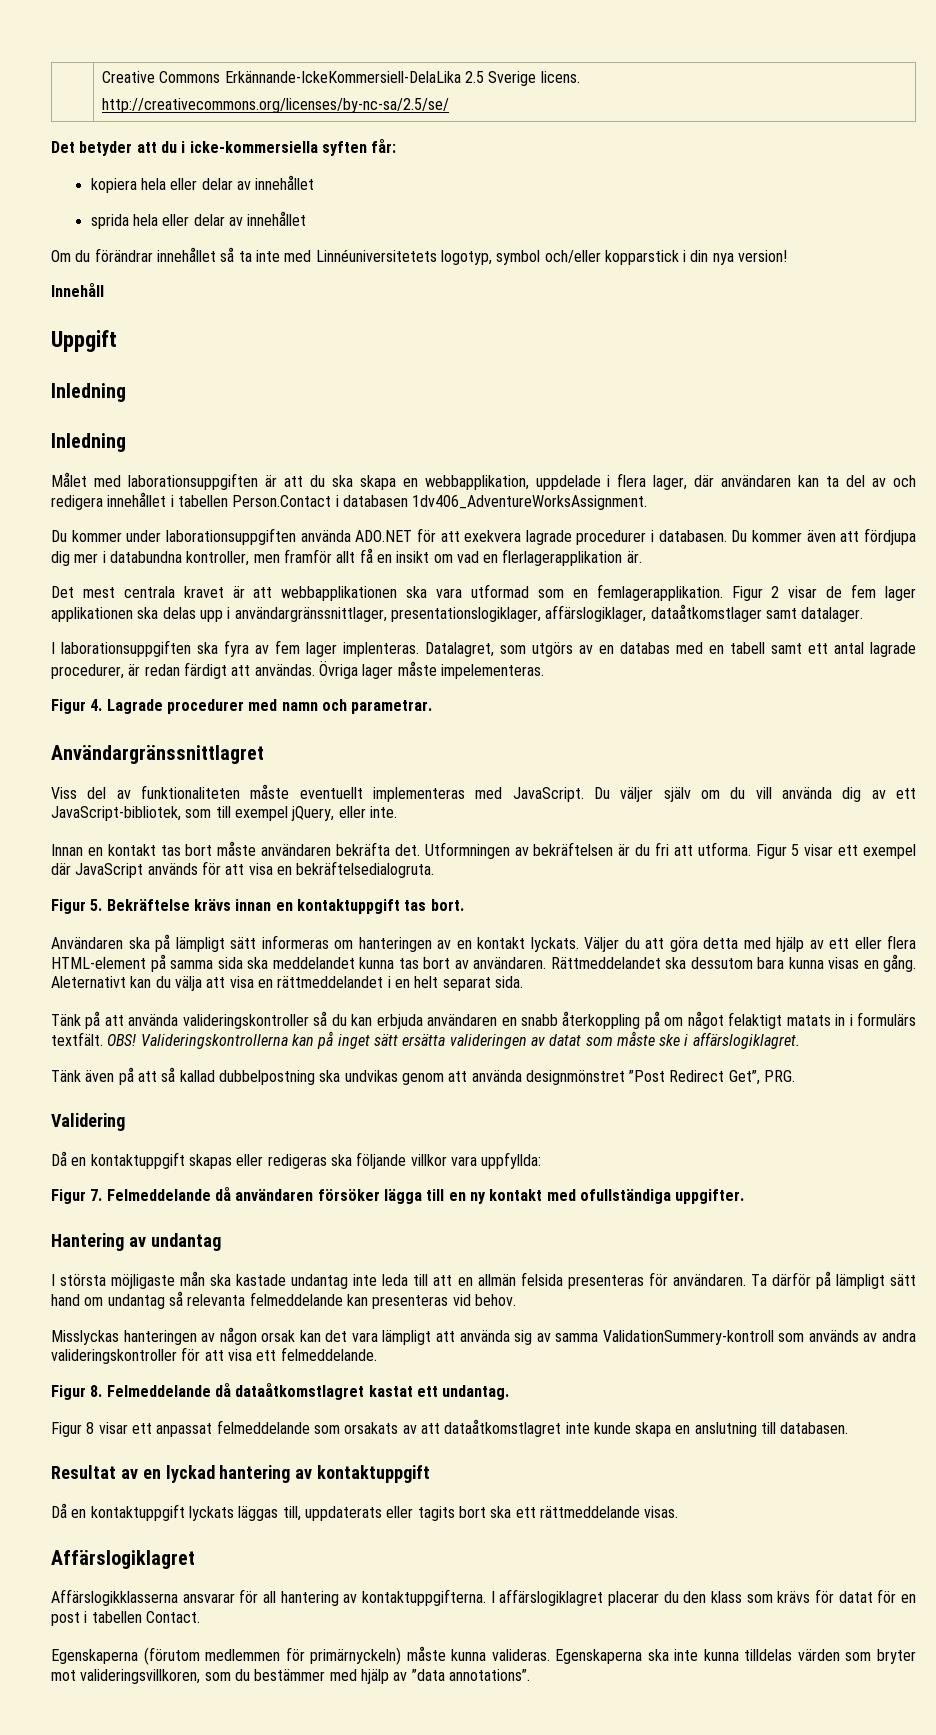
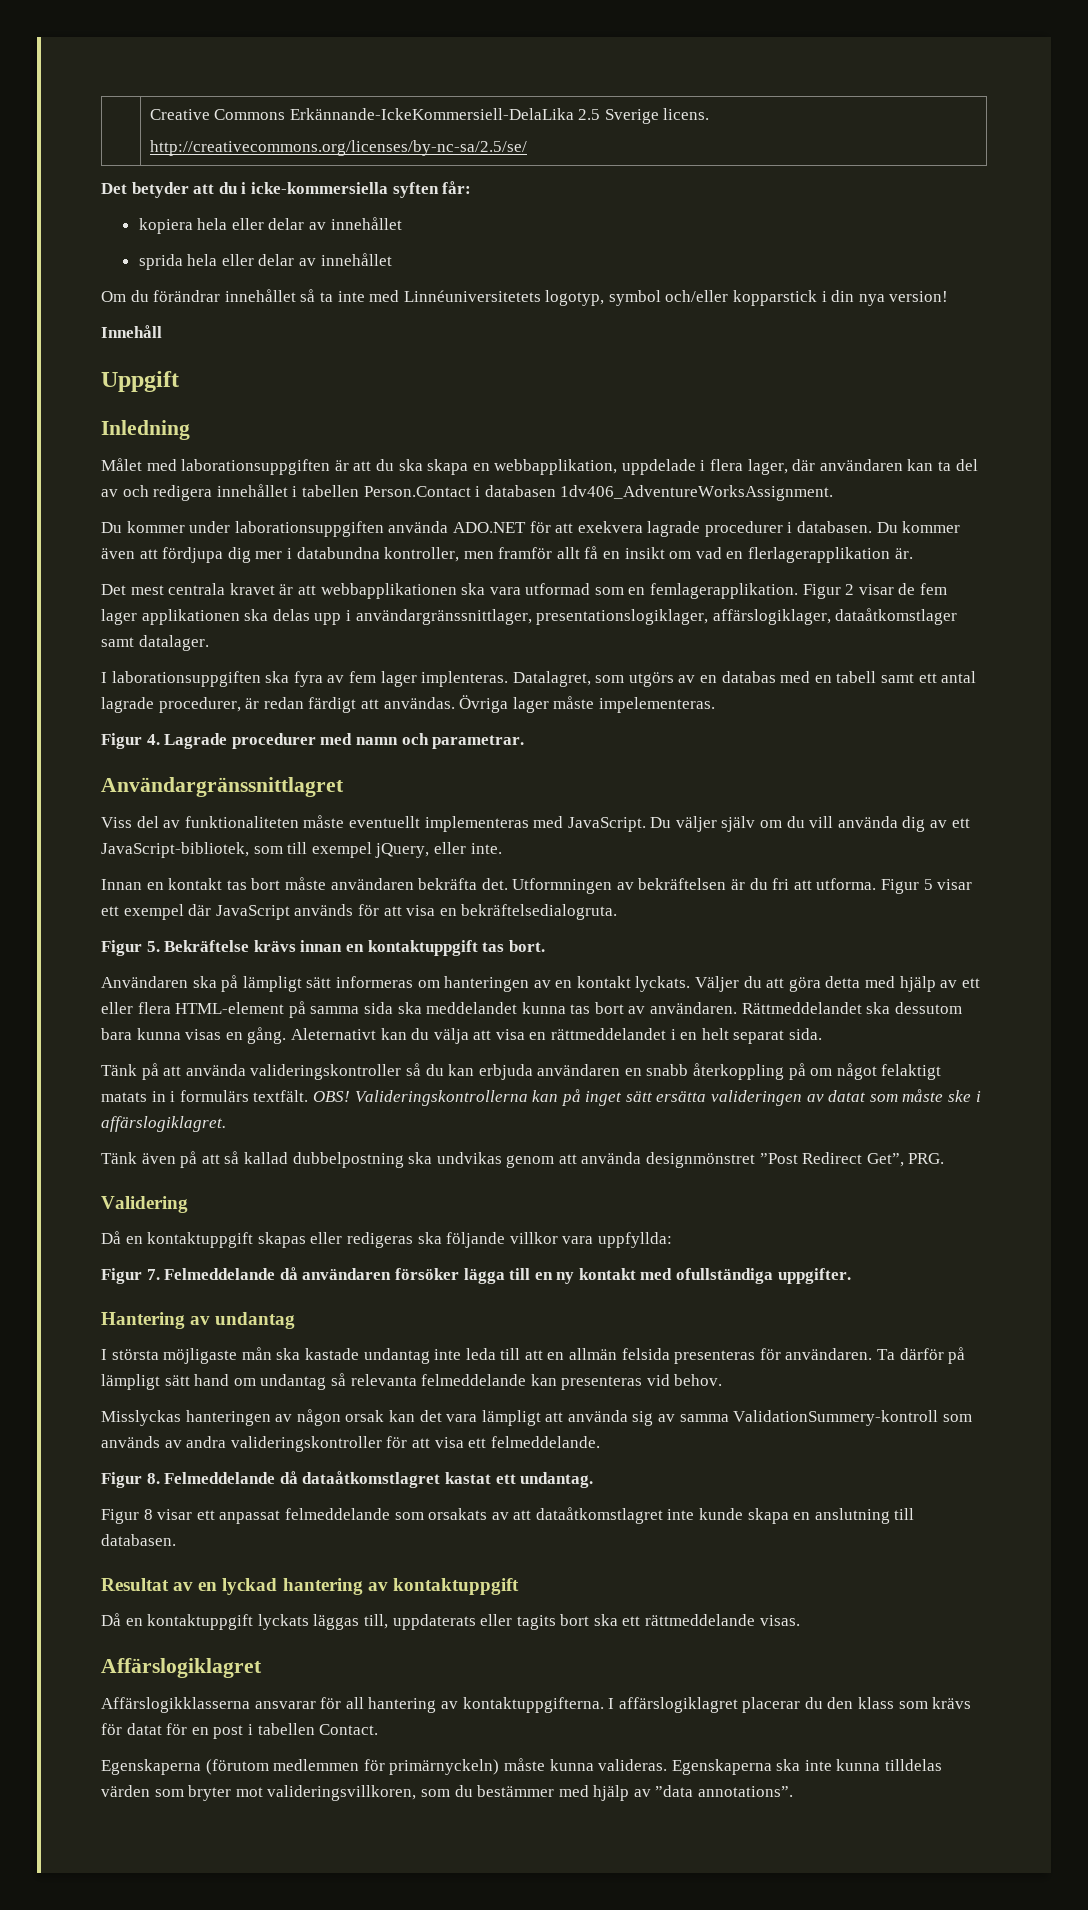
[51,433,126,452] // Inledning -> (190, 430) none

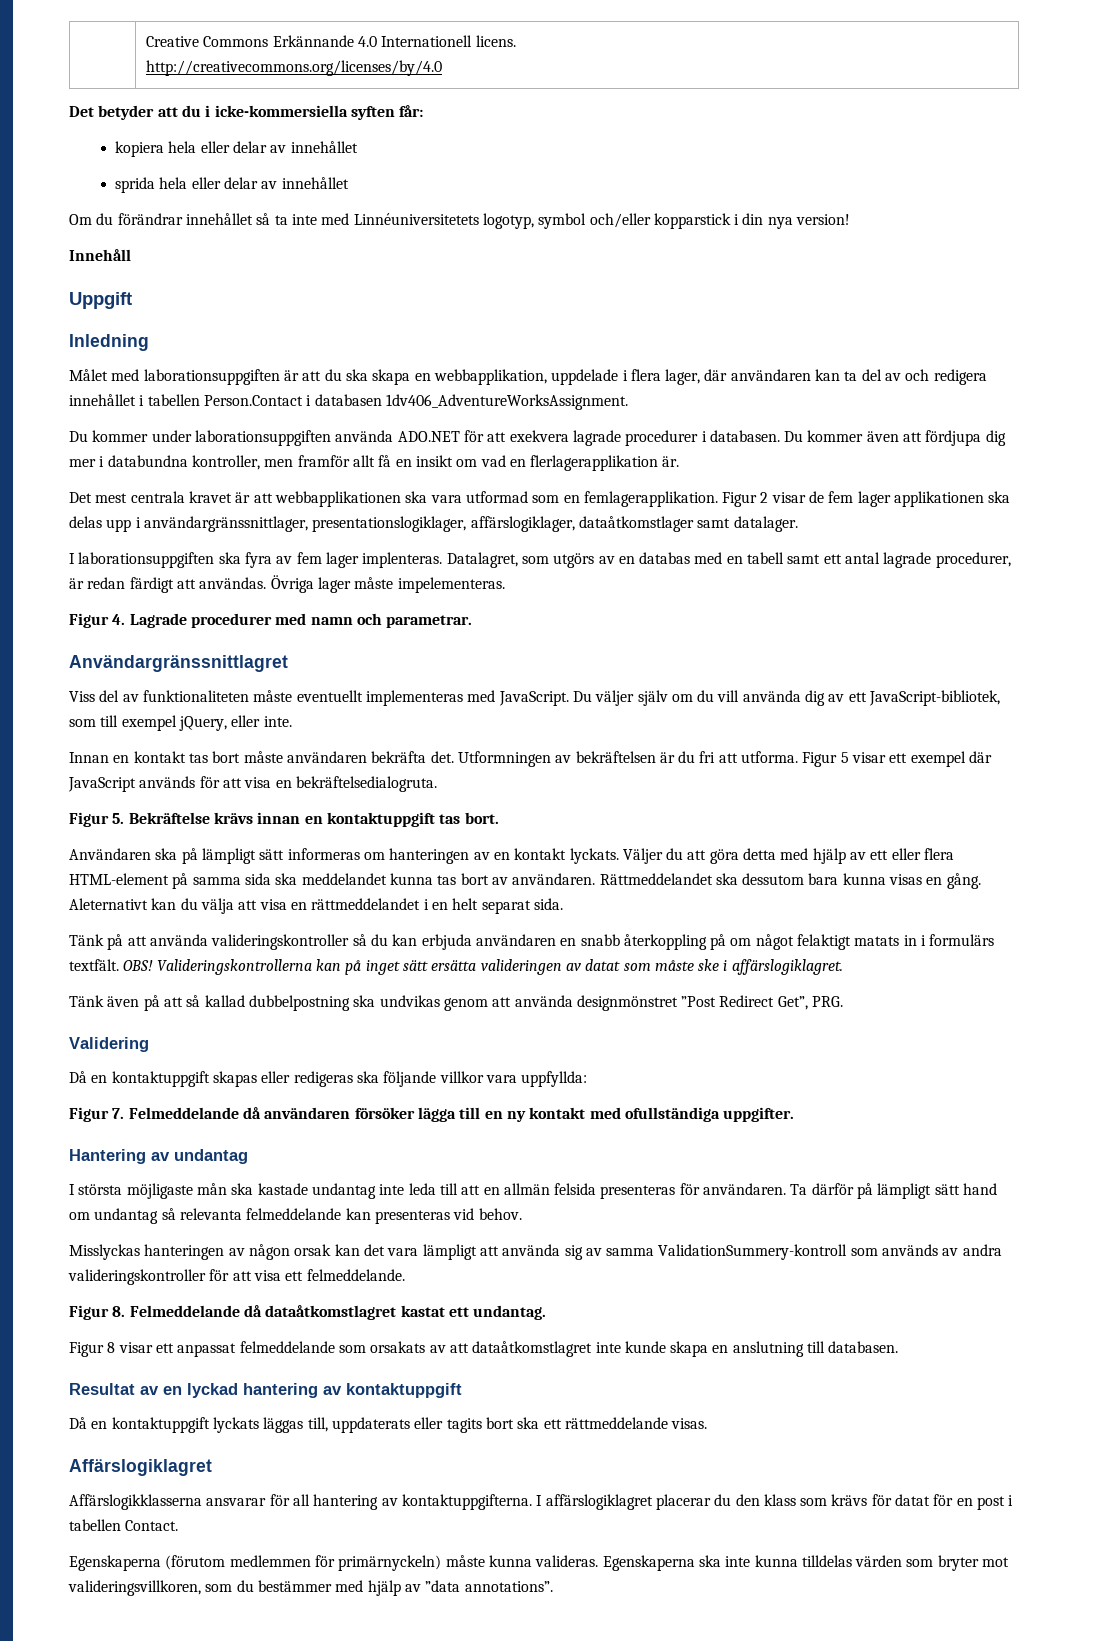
[289,108,659,124] Erkännande-IckeKommersiell-DelaLika 2.5 Sverige -> [272,35,473,47] Erkännande 4.0 Internationell
[149,140,527,156] http://creativecommons.org/licenses/by-nc-sa/2.5/se/ -> [146,60,443,76] http://creativecommons.org/licenses/by/4.0

